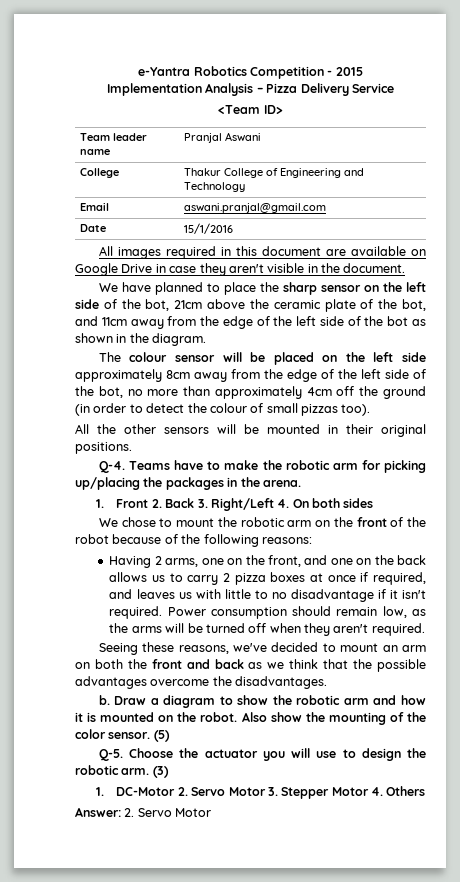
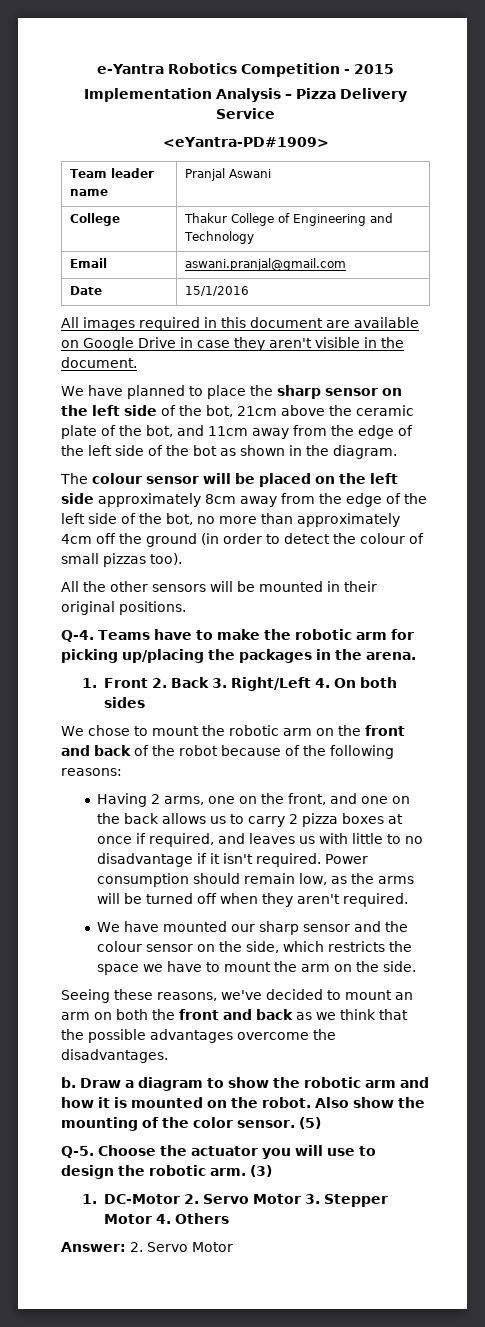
[218,105,283,114] <Team ID> -> [162,137,329,147] <eYantra-PD#1909>
(387, 522) none -> [61,745,131,756] and back
(425, 629) none -> [97,921,409,935] [97,941,413,953] [97,961,417,975] // We have mounted our sharp sensor and the colour sensor on the side, which restricts the space we have to mount the arm on the side.

